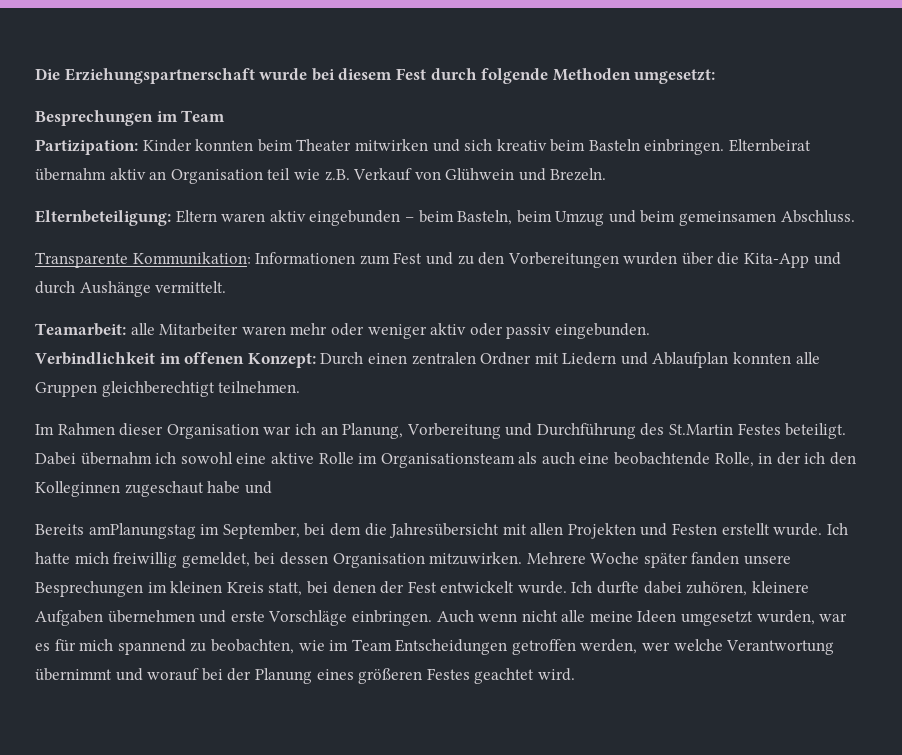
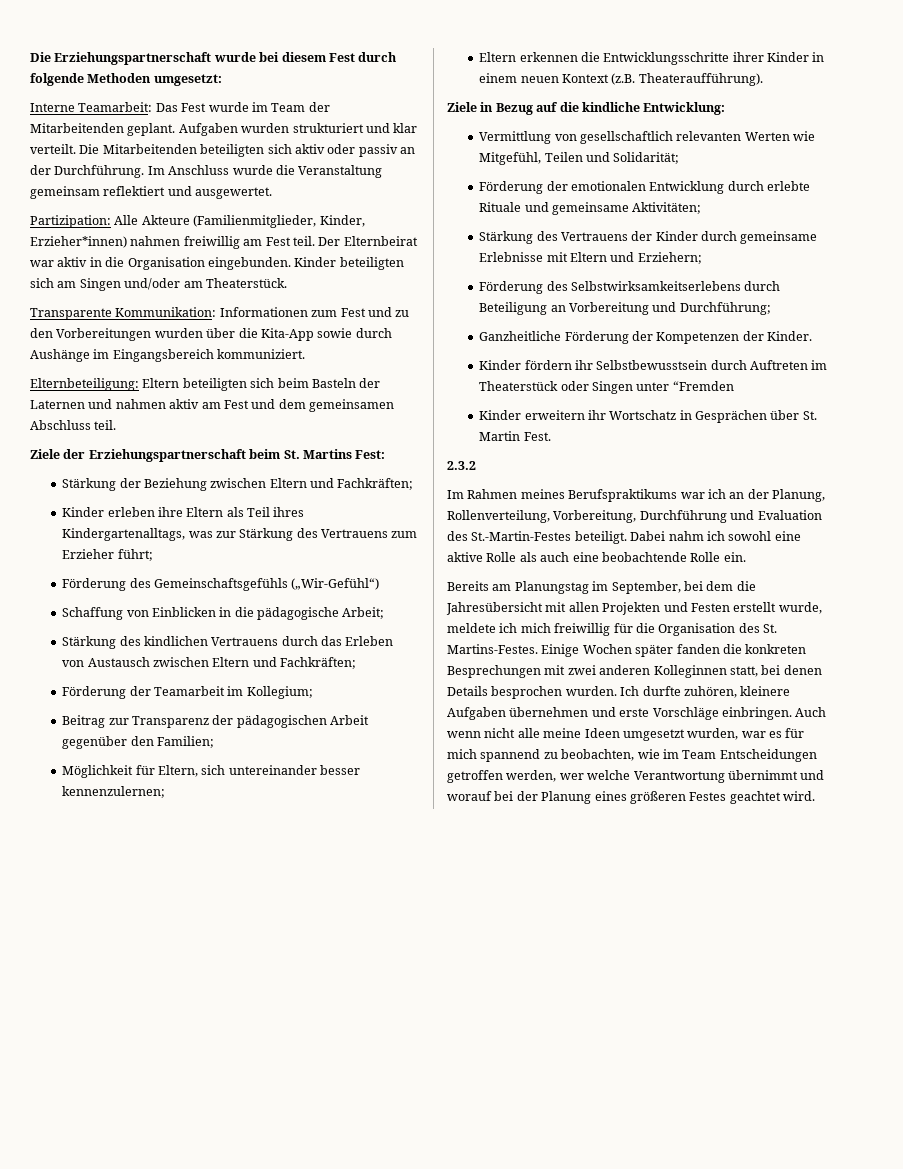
[35,110,226,126] [35,139,812,155] [35,168,607,184] [35,210,855,226] Besprechungen im Team // Partizipation: Kinder konnten beim Theater mitwirken und sich kreativ beim Basteln einbringen. Elternbeirat übernahm aktiv an Organisation teil wie z.B. Verkauf von Glühwein und Brezeln. // Elternbeteiligung: Eltern waren aktiv eingebunden – beim Basteln, beim Umzug und beim gemeinsamen Abschluss. -> [30,102,330,112] [30,123,418,136] [30,144,415,157] [30,165,383,178] [30,186,273,199] [30,215,365,228] [30,236,418,249] [30,257,404,270] [30,278,287,291] Interne Teamarbeit: Das Fest wurde im Team der Mitarbeitenden geplant. Aufgaben wurden strukturiert und klar verteilt. Die Mitarbeitenden beteiligten sich aktiv oder passiv an der Durchführung. Im Anschluss wurde die Veranstaltung gemeinsam reflektiert und ausgewertet. // Partizipation: Alle Akteure (Familienmitglieder, Kinder, Erzieher*innen) nahmen freiwillig am Fest teil. Der Elternbeirat war aktiv in die Organisation eingebunden. Kinder beteiligten sich am Singen und/oder am Theaterstück.
[813,252,841,265] und -> [317,328,353,338] sowie
[155,281,227,293] [35,323,650,339] [35,352,820,368] [35,381,301,397] vermittelt. // Teamarbeit: alle Mitarbeiter waren mehr oder weniger aktiv oder passiv eingebunden. // Verbindlichkeit im offenen Konzept: Durch einen zentralen Ordner mit Liedern und Ablaufplan konnten alle Gruppen gleichberechtigt teilnehmen. -> [93,349,306,362] [30,378,381,391] [30,399,394,412] [30,420,117,430] [30,449,386,462] [62,478,414,491] [62,507,305,517] [62,528,418,541] [62,549,153,561] [62,578,380,591] [62,607,385,620] [62,636,394,649] [62,657,357,669] [62,686,313,699] [62,715,370,728] [62,736,214,749] [62,765,361,778] [62,786,166,798] [479,52,825,65] [479,73,763,86] [447,102,726,115] [479,131,816,144] [479,152,680,165] [479,181,811,194] [479,202,702,215] [479,231,818,244] [479,252,702,264] [479,281,781,294] [479,302,771,315] [479,331,813,344] [479,360,828,370] [479,381,734,394] [479,410,817,423] [479,431,551,441] [447,461,476,470] im Eingangsbereich kommuniziert. // Elternbeteiligung: Eltern beteiligten sich beim Basteln der Laternen und nahmen aktiv am Fest und dem gemeinsamen Abschluss teil. // Ziele der Erziehungspartnerschaft beim St. Martins Fest: // Stärkung der Beziehung zwischen Eltern und Fachkräften; // Kinder erleben ihre Eltern als Teil ihres Kindergartenalltags, was zur Stärkung des Vertrauens zum Erzieher führt; // Förderung des Gemeinschaftsgefühls („Wir-Gefühl“) // Schaffung von Einblicken in die pädagogische Arbeit; // Stärkung des kindlichen Vertrauens durch das Erleben von Austausch zwischen Eltern und Fachkräften; // Förderung der Teamarbeit im Kollegium; // Beitrag zur Transparenz der pädagogischen Arbeit gegenüber den Familien; // Möglichkeit für Eltern, sich untereinander besser kennenzulernen; // Eltern erkennen die Entwicklungsschritte ihrer Kinder in einem neuen Kontext (z.B. Theateraufführung). // Ziele in Bezug auf die kindliche Entwicklung: // Vermittlung von gesellschaftlich relevanten Werten wie Mitgefühl, Teilen und Solidarität; // Förderung der emotionalen Entwicklung durch erlebte Rituale und gemeinsame Aktivitäten; // Stärkung des Vertrauens der Kinder durch gemeinsame Erlebnisse mit Eltern und Erziehern; // Förderung des Selbstwirksamkeitserlebens durch Beteiligung an Vorbereitung und Durchführung; // Ganzheitliche Förderung der Kompetenzen der Kinder. // Kinder fördern ihr Selbstbewusstsein durch Auftreten im Theaterstück oder Singen unter “Fremden // Kinder erweitern ihr Wortschatz in Gesprächen über St. Martin Fest. // 2.3.2
[119,423,259,439] dieser Organisation -> [520,489,678,502] meines Berufspraktikums
[342,423,781,439] Planung, Vorbereitung und Durchführung des St.Martin Festes -> [747,489,825,502] [447,510,822,523] [447,531,572,541] der Planung, Rollenverteilung, Vorbereitung, Durchführung und Evaluation des St.-Martin-Festes
[80,452,152,465] übernahm -> [668,531,704,541] nahm
[358,453,515,468] im Organisationsteam -> (517, 557) none
[714,452,857,467] [35,481,272,497] Rolle, in der ich den Kolleginnen zugeschaut habe und -> [690,552,746,562] Rolle ein.
[88,523,196,539] amPlanungstag -> [492,581,589,594] am Planungstag
[773,523,848,536] [35,552,792,568] [35,581,567,597] wurde. Ich hatte mich freiwillig gemeldet, bei dessen Organisation mitzuwirken. Mehrere Woche später fanden unsere Besprechungen im kleinen Kreis statt, bei denen der Fest entwickelt wurde. -> [778,602,822,614] [447,623,777,636] [447,644,807,657] [447,665,822,678] [447,686,617,699] wurde, meldete ich mich freiwillig für die Organisation des St. Martins-Festes. Einige Wochen später fanden die konkreten Besprechungen mit zwei anderen Kolleginnen statt, bei denen Details besprochen wurden.
[643,581,682,594] dabei -> (681, 691) none

